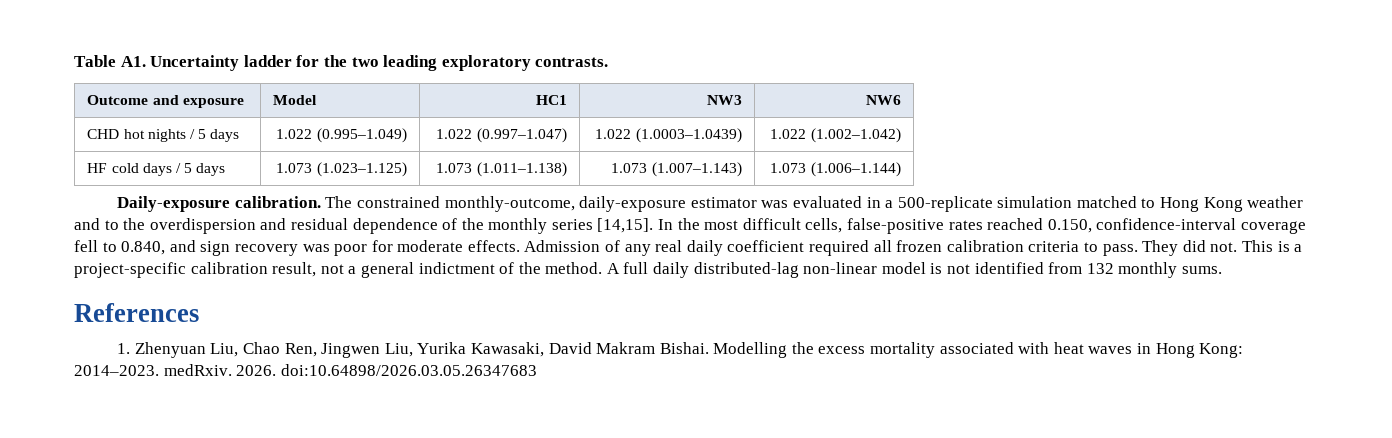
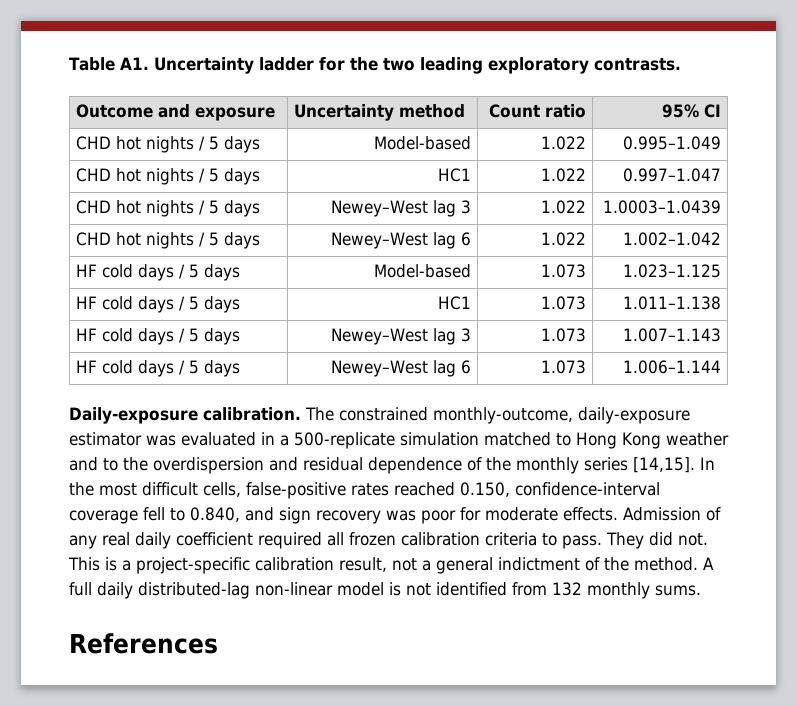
[273,95,318,105] [535,95,567,105] [706,95,742,105] [865,95,901,105] [87,129,240,142] [276,128,407,143] [436,128,567,143] [595,128,742,143] [770,128,901,143] [87,163,226,176] [276,162,407,177] [436,162,567,177] [611,162,742,177] [770,162,901,177] Model | HC1 | NW3 | NW6 // CHD hot nights / 5 days | 1.022 (0.995–1.049) | 1.022 (0.997–1.047) | 1.022 (1.0003–1.0439) | 1.022 (1.002–1.042) // HF cold days / 5 days | 1.073 (1.023–1.125) | 1.073 (1.011–1.138) | 1.073 (1.007–1.143) | 1.073 (1.006–1.144) -> [293,104,465,121] [489,104,587,118] [662,104,722,118] [75,136,260,153] [374,136,472,150] [541,136,587,150] [623,136,722,150] [75,168,260,185] [438,168,472,182] [541,168,587,182] [623,168,722,182] [75,200,260,217] [331,200,472,217] [541,200,587,214] [603,200,722,214] [75,232,260,249] [331,232,472,249] [541,232,587,246] [623,232,722,246] [75,264,240,281] [374,264,472,278] [541,264,587,278] [623,264,722,278] [75,296,240,313] [438,296,472,310] [541,296,587,310] [623,296,722,310] [75,328,240,345] [331,328,472,345] [541,328,587,342] [623,328,722,342] [75,360,240,377] [331,360,472,377] [541,360,587,374] [623,360,722,374] Uncertainty method | Count ratio | 95% CI // CHD hot nights / 5 days | Model-based | 1.022 | 0.995–1.049 // CHD hot nights / 5 days | HC1 | 1.022 | 0.997–1.047 // CHD hot nights / 5 days | Newey–West lag 3 | 1.022 | 1.0003–1.0439 // CHD hot nights / 5 days | Newey–West lag 6 | 1.022 | 1.002–1.042 // HF cold days / 5 days | Model-based | 1.073 | 1.023–1.125 // HF cold days / 5 days | HC1 | 1.073 | 1.011–1.138 // HF cold days / 5 days | Newey–West lag 3 | 1.073 | 1.007–1.143 // HF cold days / 5 days | Newey–West lag 6 | 1.073 | 1.006–1.144
[117,342,1244,358] [74,364,537,376] // 1. Zhenyuan Liu, Chao Ren, Jingwen Liu, Yurika Kawasaki, David Makram Bishai. Modelling the excess mortality associated with heat waves in Hong Kong: 2014–2023. medRxiv. 2026. doi:10.64898/2026.03.05.26347683 -> (218, 643) none

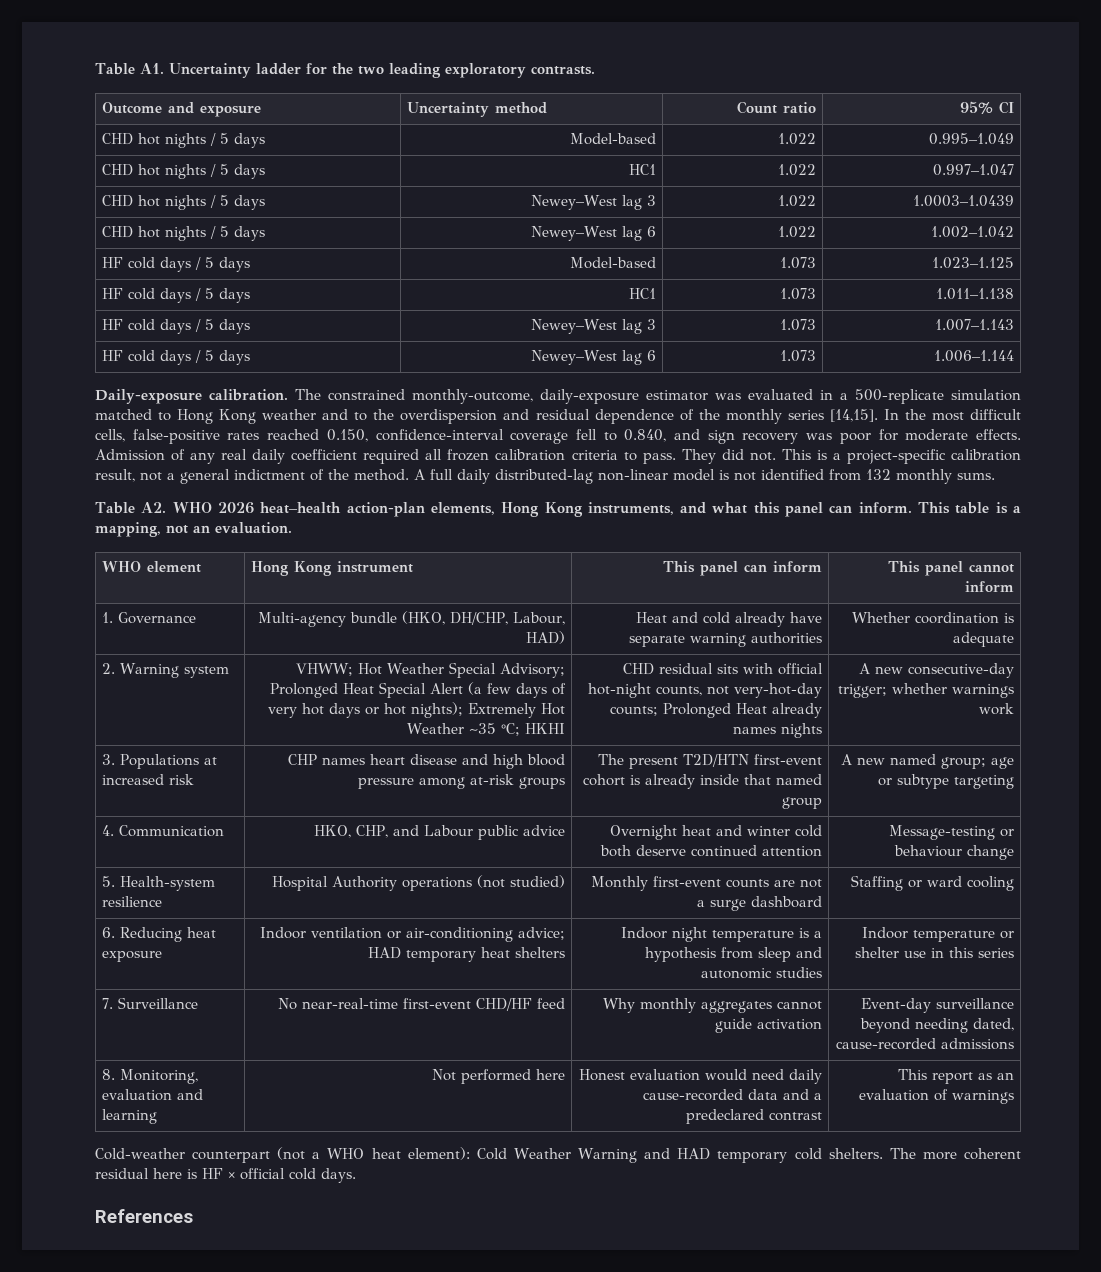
(701, 590) none -> [95,502,1022,517] [95,522,292,537] [102,561,202,573] [251,561,414,576] [662,561,822,576] [887,561,1014,576] [964,581,1014,592] [102,612,197,624] [257,611,565,627] [525,631,565,644] [635,612,822,627] [628,632,822,647] [851,612,1014,624] [952,632,1014,647] [102,663,230,678] [295,662,565,678] [269,682,566,698] [267,702,565,718] [406,723,565,736] [622,663,823,675] [587,683,822,698] [609,703,822,718] [732,723,822,738] [858,663,1014,678] [837,683,1014,698] [978,703,1014,715] [102,754,218,769] [102,774,195,785] [287,754,565,769] [357,774,565,789] [597,754,822,769] [582,774,822,789] [781,797,822,809] [840,754,1014,769] [877,774,1014,789] [102,825,225,837] [313,825,565,840] [609,825,822,840] [599,845,822,857] [888,825,1014,840] [893,845,1014,860] [102,876,216,891] [102,896,163,907] [271,875,565,891] [590,876,822,891] [696,896,822,911] [850,875,1014,891] [102,927,217,942] [102,951,163,962] [259,927,565,942] [367,947,565,962] [620,927,822,942] [644,947,822,962] [700,967,822,979] [861,927,1014,942] [854,947,1014,958] [102,997,199,1009] [277,998,565,1011] [602,998,822,1013] [714,1018,822,1033] [860,998,1014,1013] [859,1018,1014,1033] [835,1038,1014,1050] [102,1069,199,1084] [102,1089,204,1101] [102,1109,158,1124] [431,1069,565,1084] [578,1069,822,1084] [642,1089,822,1101] [685,1109,822,1124] [897,1069,1014,1084] [858,1089,1014,1104] [95,1147,1022,1163] [95,1168,356,1183] // Table A2. WHO 2026 heat–health action-plan elements, Hong Kong instruments, and what this panel can inform. This table is a mapping, not an evaluation. // WHO element | Hong Kong instrument | This panel can inform | This panel cannot inform // 1. Governance | Multi-agency bundle (HKO, DH/CHP, Labour, HAD) | Heat and cold already have separate warning authorities | Whether coordination is adequate // 2. Warning system | VHWW; Hot Weather Special Advisory; Prolonged Heat Special Alert (a few days of very hot days or hot nights); Extremely Hot Weather ~35 °C; HKHI | CHD residual sits with official hot-night counts, not very-hot-day counts; Prolonged Heat already names nights | A new consecutive-day trigger; whether warnings work // 3. Populations at increased risk | CHP names heart disease and high blood pressure among at-risk groups | The present T2D/HTN first-event cohort is already inside that named group | A new named group; age or subtype targeting // 4. Communication | HKO, CHP, and Labour public advice | Overnight heat and winter cold both deserve continued attention | Message-testing or behaviour change // 5. Health-system resilience | Hospital Authority operations (not studied) | Monthly first-event counts are not a surge dashboard | Staffing or ward cooling // 6. Reducing heat exposure | Indoor ventilation or air-conditioning advice; HAD temporary heat shelters | Indoor night temperature is a hypothesis from sleep and autonomic studies | Indoor temperature or shelter use in this series // 7. Surveillance | No near-real-time first-event CHD/HF feed | Why monthly aggregates cannot guide activation | Event-day surveillance beyond needing dated, cause-recorded admissions // 8. Monitoring, evaluation and learning | Not performed here | Honest evaluation would need daily cause-recorded data and a predeclared contrast | This report as an evaluation of warnings // Cold-weather counterpart (not a WHO heat element): Cold Weather Warning and HAD temporary cold shelters. The more coherent residual here is HF × official cold days.

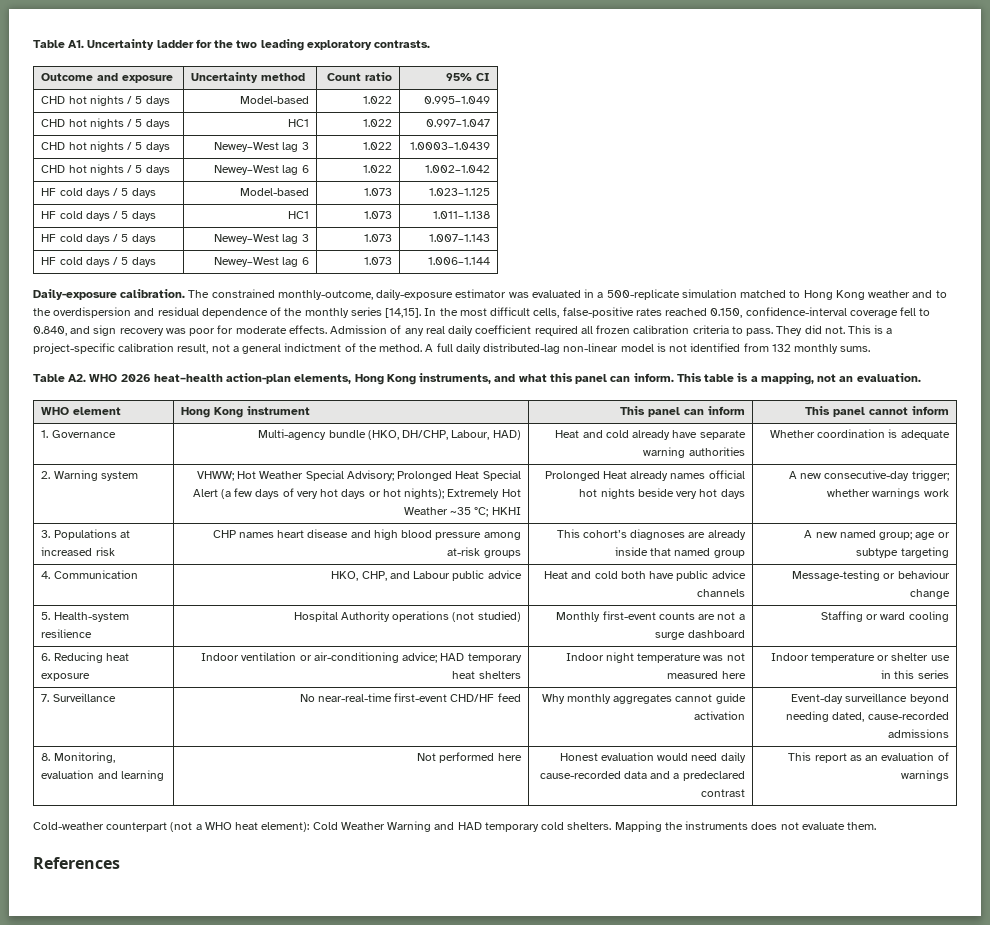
[622,663,823,675] [587,683,822,698] [609,706,658,716] CHD residual sits with official hot-night counts, not very-hot-day counts; -> (521, 511) none
[780,723,822,738] nights -> [708,470,745,479] [579,488,745,499] official hot nights beside very hot days
[597,754,822,769] [582,774,640,786] The present T2D/HTN first-event cohort is -> [556,529,706,540] This cohort’s diagnoses are
[609,825,822,840] [599,845,822,857] Overnight heat and winter cold both deserve continued attention -> [544,570,746,581] [696,589,745,597] Heat and cold both have public advice channels
[798,928,822,938] [644,947,822,962] [700,967,822,979] is a hypothesis from sleep and autonomic studies -> [703,653,745,661] [667,671,746,679] was not measured here
[889,1148,1022,1160] [95,1168,356,1183] The more coherent residual here is HF × official cold days. -> [614,821,877,832] Mapping the instruments does not evaluate them.

